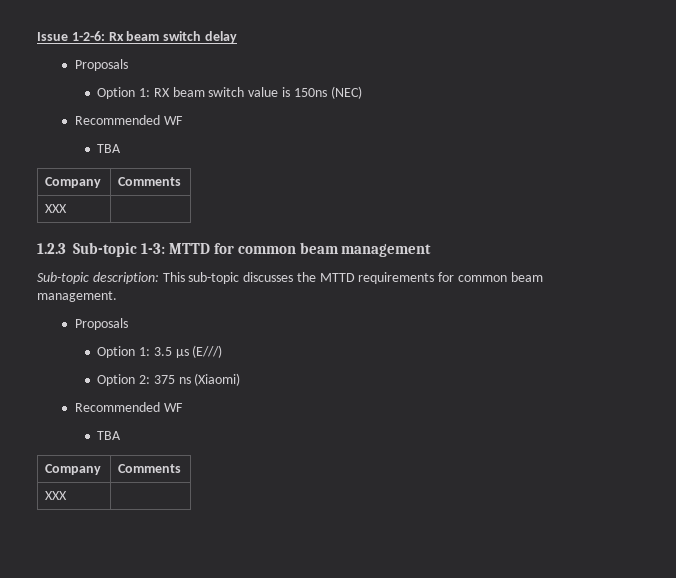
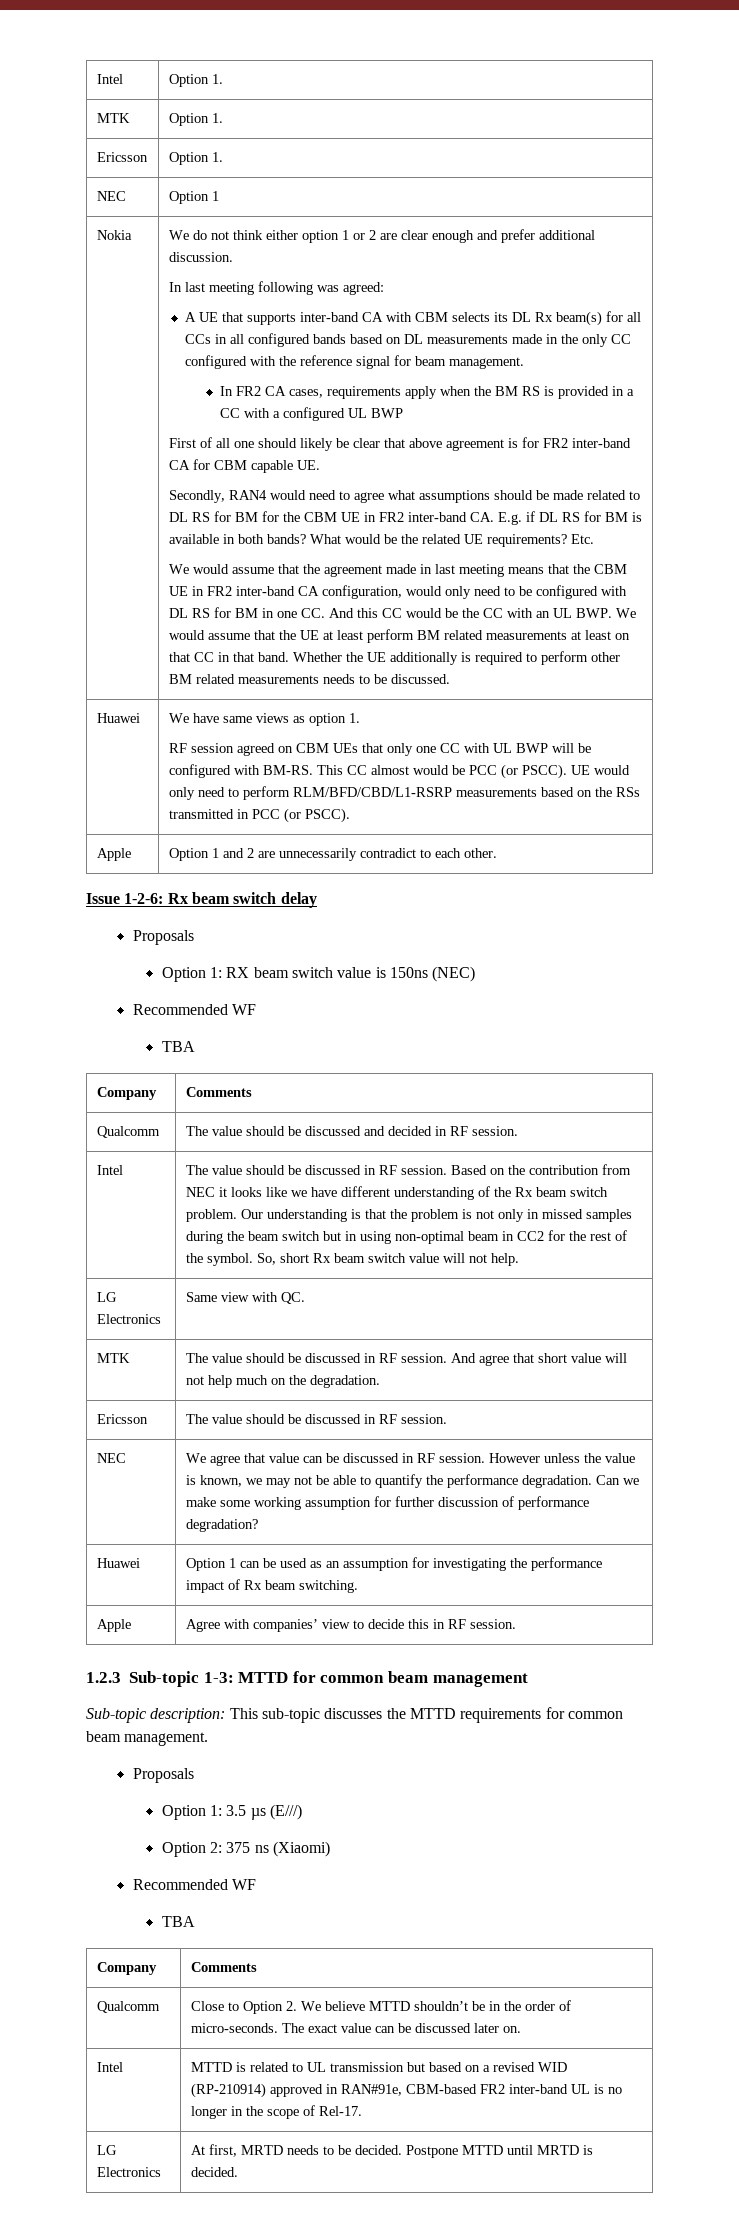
(37, 36) none -> [96,74,123,84] [168,74,223,87] [96,113,130,123] [168,113,223,126] [96,152,148,162] [168,152,223,165] [96,191,126,201] [168,191,219,204] [96,230,132,240] [168,229,595,243] [168,252,233,262] [168,281,384,295] [184,311,641,326] [184,333,631,347] [184,355,524,369] [219,386,634,399] [219,407,403,421] [168,437,631,451] [168,459,320,473] [168,490,640,503] [168,511,642,525] [168,534,594,547] [168,564,627,577] [168,585,627,599] [168,607,636,618] [168,629,630,643] [168,651,620,665] [168,674,450,684] [96,713,140,723] [168,713,360,726] [168,743,591,756] [168,764,630,779] [168,786,640,800] [168,808,350,823] [96,848,131,861] [168,848,497,861] Intel | Option 1. // MTK | Option 1. // Ericsson | Option 1. // NEC | Option 1 // Nokia | We do not think either option 1 or 2 are clear enough and prefer additional discussion. // In last meeting following was agreed: // A UE that supports inter-band CA with CBM selects its DL Rx beam(s) for all CCs in all configured bands based on DL measurements made in the only CC configured with the reference signal for beam management. // In FR2 CA cases, requirements apply when the BM RS is provided in a CC with a configured UL BWP // First of all one should likely be clear that above agreement is for FR2 inter-band CA for CBM capable UE. // Secondly, RAN4 would need to agree what assumptions should be made related to DL RS for BM for the CBM UE in FR2 inter-band CA. E.g. if DL RS for BM is available in both bands? What would be the related UE requirements? Etc. // We would assume that the agreement made in last meeting means that the CBM UE in FR2 inter-band CA configuration, would only need to be configured with DL RS for BM in one CC. And this CC would be the CC with an UL BWP. We would assume that the UE at least perform BM related measurements at least on that CC in that band. Whether the UE additionally is required to perform other BM related measurements needs to be discussed. // Huawei | We have same views as option 1. // RF session agreed on CBM UEs that only one CC with UL BWP will be configured with BM-RS. This CC almost would be PCC (or PSCC). UE would only need to perform RLM/BFD/CBD/L1-RSRP measurements based on the RSs transmitted in PCC (or PSCC). // Apple | Option 1 and 2 are unnecessarily contradict to each other. //
[45,204,68,213] XXX | -> [96,1126,160,1138] [185,1126,518,1136] [96,1165,123,1175] [185,1164,631,1175] [185,1186,608,1200] [185,1209,632,1222] [185,1230,627,1244] [185,1253,519,1266] [96,1292,117,1302] [96,1314,161,1324] [185,1292,305,1304] [96,1353,130,1363] [185,1353,627,1366] [185,1375,380,1388] [96,1414,148,1424] [185,1414,447,1424] [96,1453,126,1463] [185,1453,635,1466] [185,1474,639,1488] [185,1496,589,1510] [185,1519,258,1532] [96,1558,140,1568] [185,1557,602,1571] [185,1579,358,1593] [96,1619,131,1632] [185,1619,516,1632] Qualcomm | The value should be discussed and decided in RF session. // Intel | The value should be discussed in RF session. Based on the contribution from NEC it looks like we have different understanding of the Rx beam switch problem. Our understanding is that the problem is not only in missed samples during the beam switch but in using non-optimal beam in CC2 for the rest of the symbol. So, short Rx beam switch value will not help. // LG Electronics | Same view with QC. // MTK | The value should be discussed in RF session. And agree that short value will not help much on the degradation. // Ericsson | The value should be discussed in RF session. // NEC | We agree that value can be discussed in RF session. However unless the value is known, we may not be able to quantify the performance degradation. Can we make some working assumption for further discussion of performance degradation? // Huawei | Option 1 can be used as an assumption for investigating the performance impact of Rx beam switching. // Apple | Agree with companies’ view to decide this in RF session.
[45,491,68,500] XXX | -> [96,2001,160,2013] [190,2000,571,2014] [190,2023,521,2033] [96,2062,123,2072] [190,2062,567,2072] [190,2083,622,2098] [190,2105,362,2119] [96,2145,117,2155] [96,2167,161,2177] [190,2144,593,2158] [190,2167,238,2177] Qualcomm | Close to Option 2. We believe MTTD shouldn’t be in the order of micro-seconds. The exact value can be discussed later on. // Intel | MTTD is related to UL transmission but based on a revised WID (RP-210914) approved in RAN#91e, CBM-based FR2 inter-band UL is no longer in the scope of Rel-17. // LG Electronics | At first, MRTD needs to be decided. Postpone MTTD until MRTD is decided.

